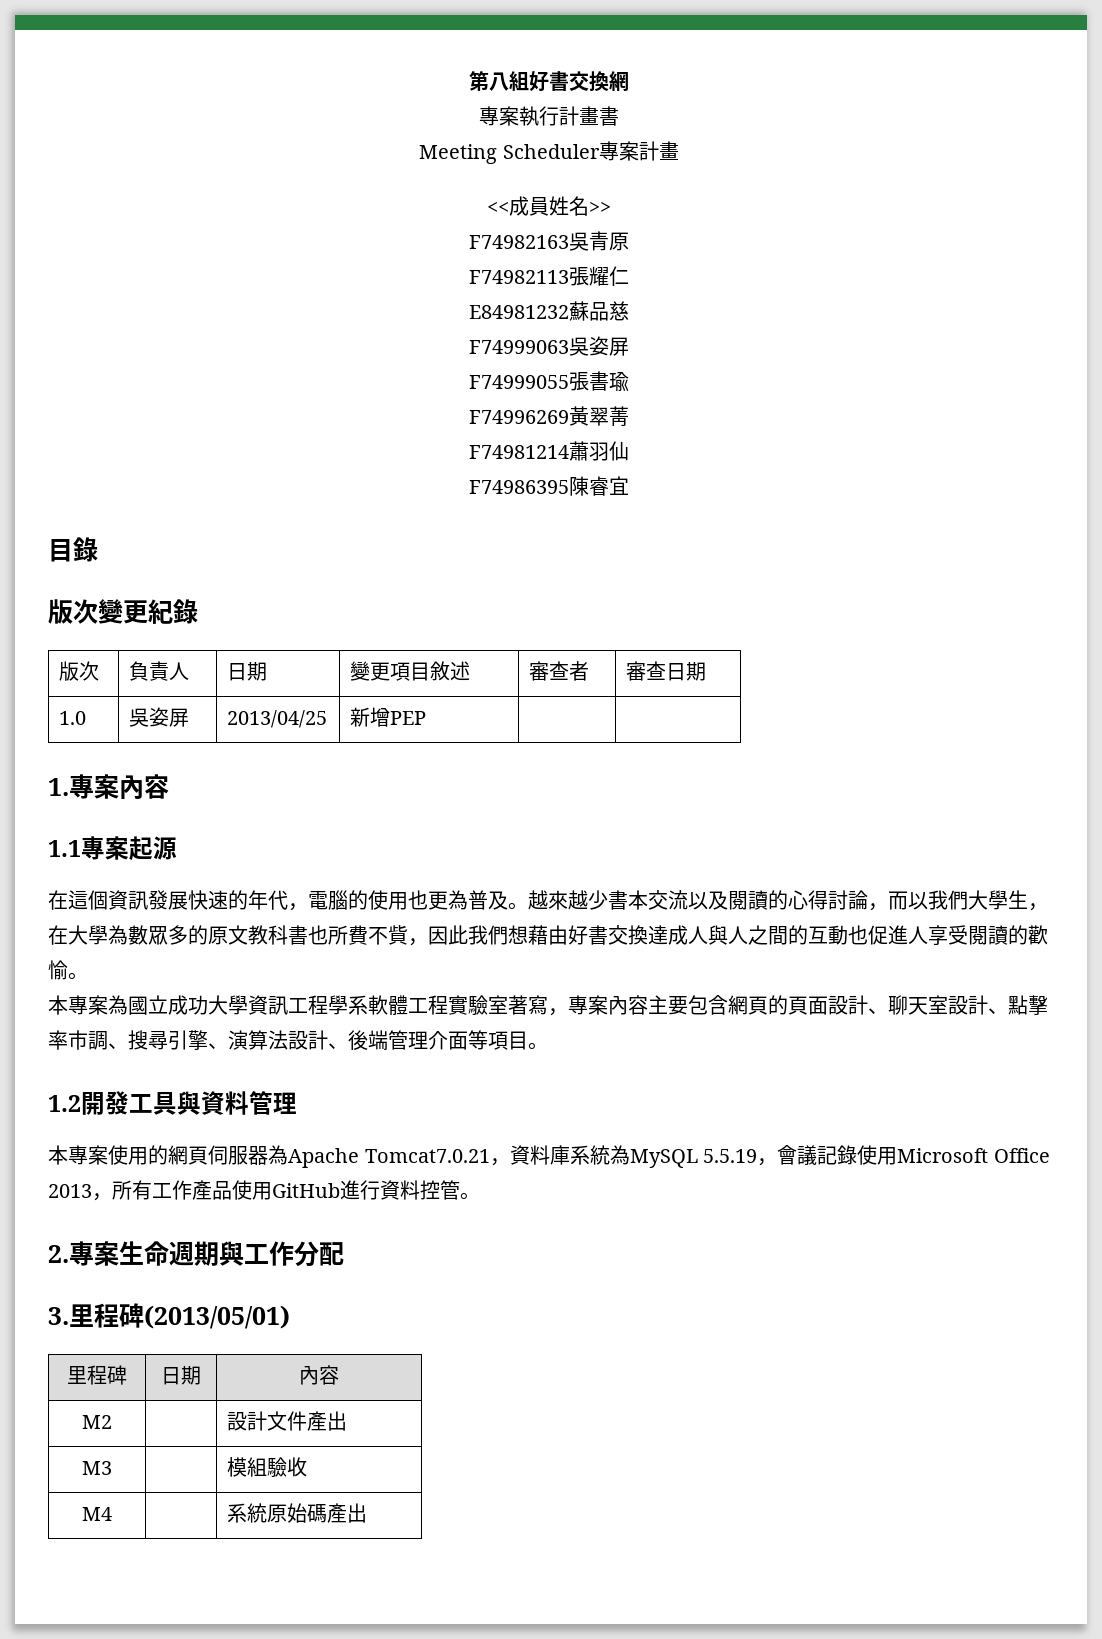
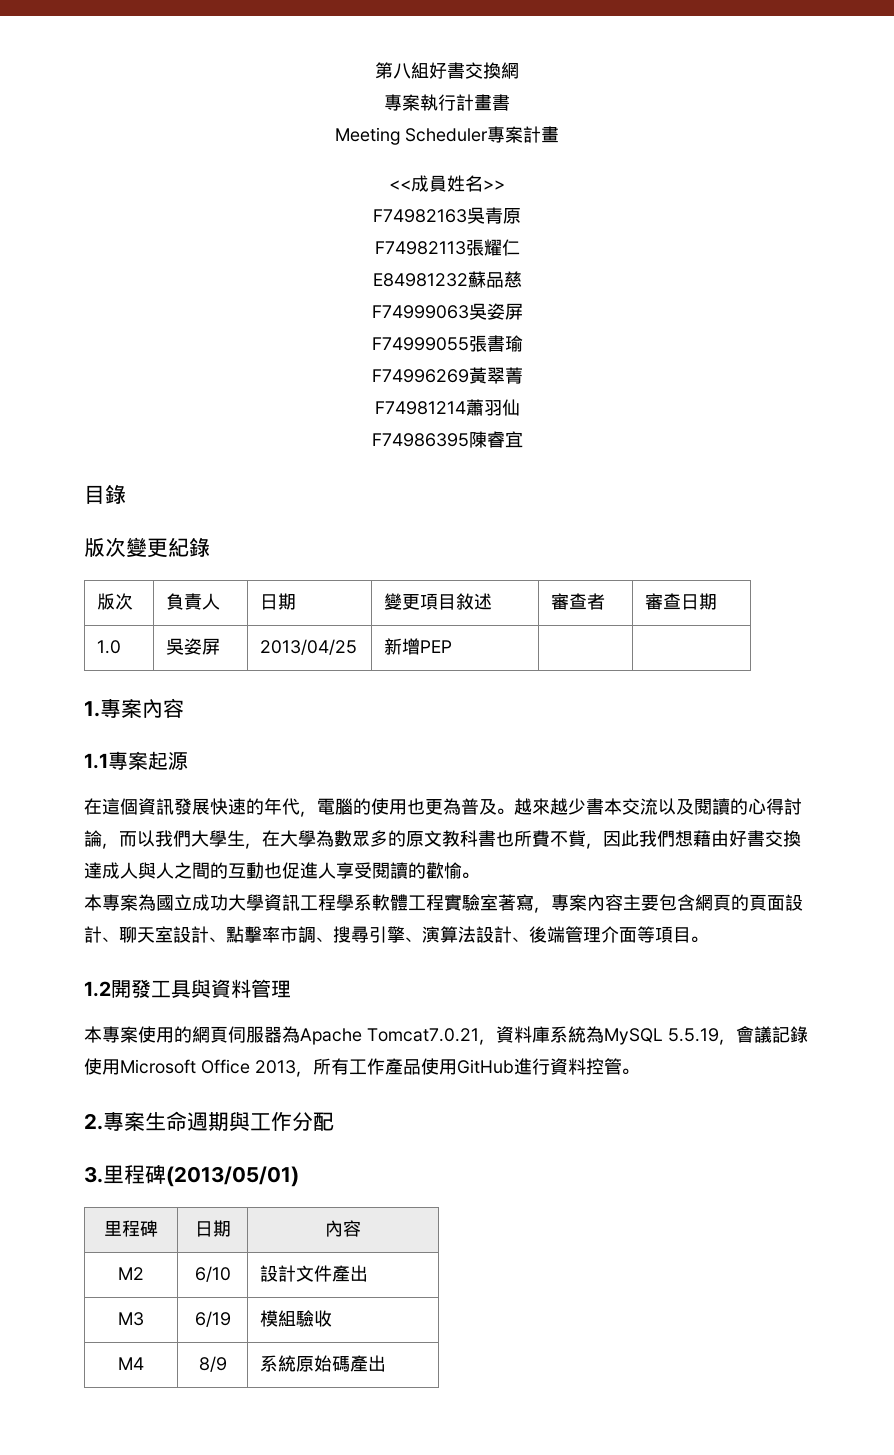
(112, 1422) none -> [194,1266,231,1282] 6/10
(112, 1468) none -> [194,1311,231,1327] 6/19
(112, 1514) none -> [198,1356,227,1372] 8/9

